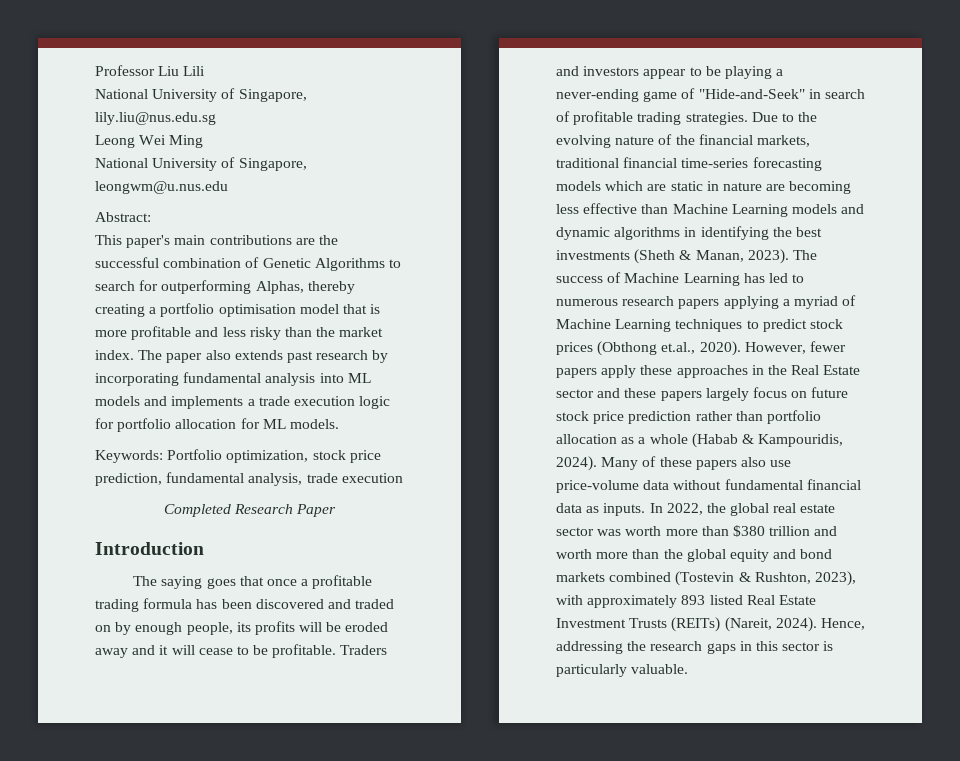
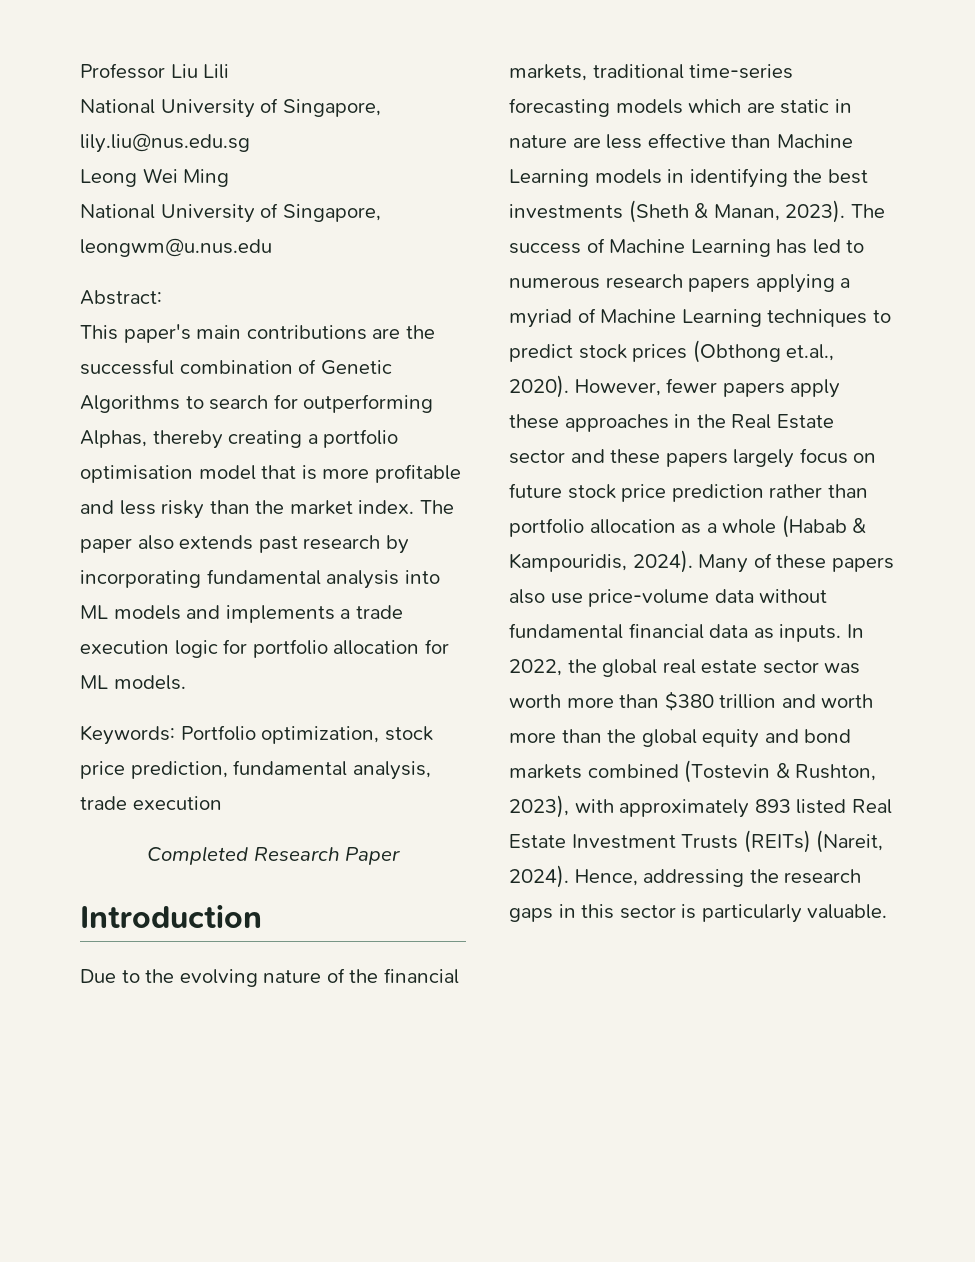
[133,575,373,589] [95,598,395,612] [95,621,389,635] [95,644,388,658] [556,66,784,79] [556,88,865,102] [556,111,748,125] The saying goes that once a profitable trading formula has been discovered and traded on by enough people, its profits will be eroded away and it will cease to be profitable. Traders and investors appear to be playing a never-ending game of "Hide-and-Seek" in search of profitable trading strategies. -> (262, 916) none
[623,157,678,168] financial -> (684, 71) none
[789,181,852,194] becoming -> (601, 142) none
[841,204,865,214] [556,227,681,240] and dynamic algorithms -> (662, 176) none

